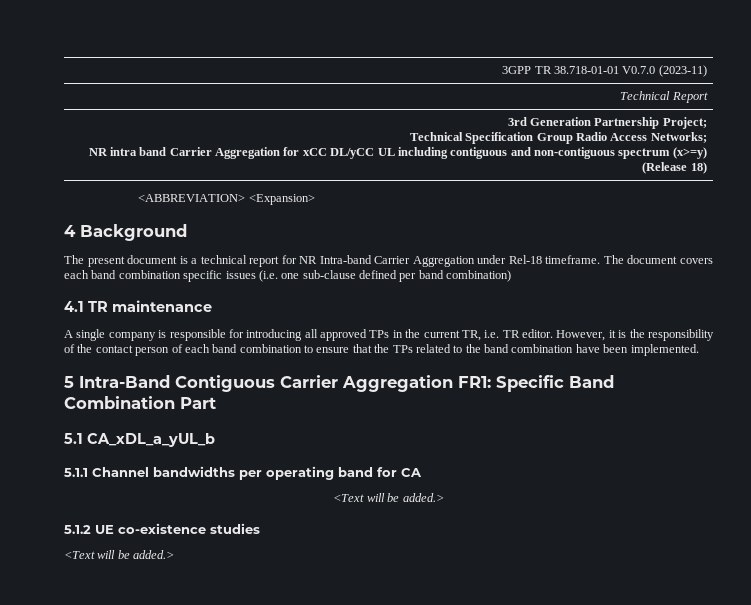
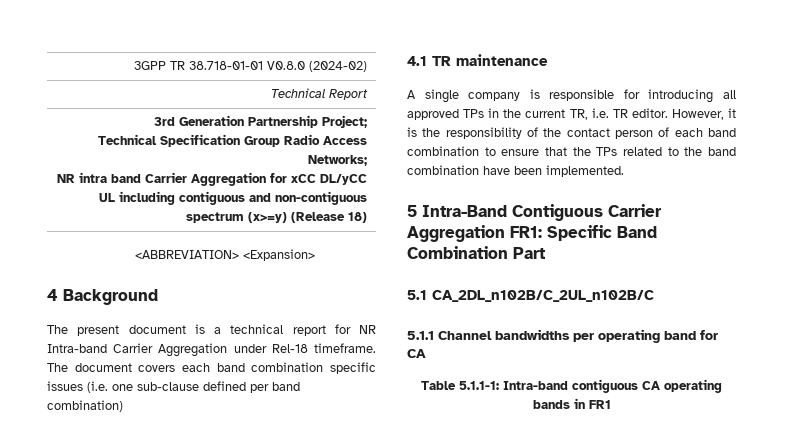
[622,65,707,77] V0.7.0 (2023-11) -> [266,61,367,72] V0.8.0 (2024-02)
[87,433,215,447] CA_xDL_a_yUL_b -> [432,290,654,302] CA_2DL_n102B/C_2UL_n102B/C
[333,493,444,502] [64,523,260,534] [64,550,175,559] <Text will be added.> // 5.1.2 UE co-existence studies // <Text will be added.> -> [421,379,722,393] [532,398,611,409] Table 5.1.1-1: Intra-band contiguous CA operating bands in FR1

